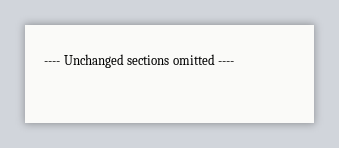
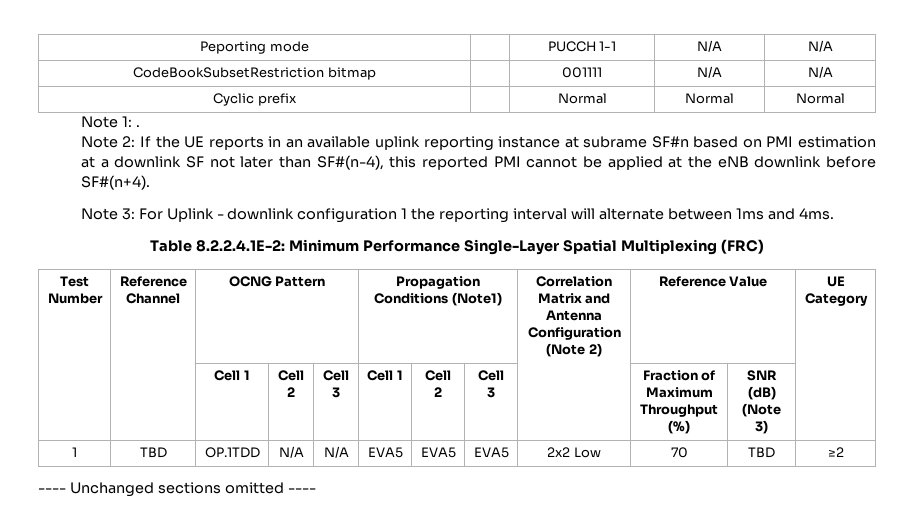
(44, 63) none -> [200,41,309,54] [547,41,617,52] [697,40,722,52] [807,40,833,52] [133,67,376,80] [562,67,603,78] [697,66,722,78] [807,66,833,78] [213,93,297,106] [557,93,607,104] [685,93,734,104] [795,93,845,104] [80,116,140,128] [80,136,876,151] [80,155,876,170] [80,175,150,190] [80,208,834,223] [150,239,764,255] [60,276,89,287] [47,293,103,304] [119,276,187,287] [126,293,180,304] [228,276,326,287] [396,276,480,289] [374,292,502,306] [536,276,612,287] [537,293,611,304] [546,310,602,321] [527,327,621,340] [546,343,602,357] [658,276,768,287] [826,276,845,287] [804,293,868,306] [214,370,250,381] [278,370,304,381] [287,387,295,397] [323,370,349,381] [332,387,340,398] [367,370,403,381] [425,370,451,381] [434,387,442,397] [478,370,504,381] [487,387,495,398] [642,370,716,381] [645,387,713,398] [640,404,718,417] [668,420,690,434] [747,370,777,381] [747,386,776,400] [742,403,781,417] [755,420,768,434] [72,447,77,457] [139,447,167,458] [204,447,260,458] [278,446,304,458] [323,446,349,458] [367,447,403,458] [420,447,456,458] [473,447,509,458] [547,447,601,458] [670,447,688,458] [748,447,775,458] [827,447,844,457] Peporting mode | | PUCCH 1-1 | N/A | N/A // CodeBookSubsetRestriction bitmap | | 001111 | N/A | N/A // Cyclic prefix | | Normal | Normal | Normal // Note 1: . // Note 2: If the UE reports in an available uplink reporting instance at subrame SF#n based on PMI estimation at a downlink SF not later than SF#(n-4), this reported PMI cannot be applied at the eNB downlink before SF#(n+4). // Note 3: For Uplink - downlink configuration 1 the reporting interval will alternate between 1ms and 4ms. // Table 8.2.2.4.1E-2: Minimum Performance Single-Layer Spatial Multiplexing (FRC) // Test Number | Reference Channel | OCNG Pattern | Propagation Conditions (Note1) | Correlation Matrix and Antenna Configuration (Note 2) | Reference Value | UE Category // | | Cell 1 | Cell 2 | Cell 3 | Cell 1 | Cell 2 | Cell 3 | | Fraction of Maximum Throughput (%) | SNR (dB) (Note 3) | // 1 | TBD | OP.1TDD | N/A | N/A | EVA5 | EVA5 | EVA5 | 2x2 Low | 70 | TBD | ≥2 //

